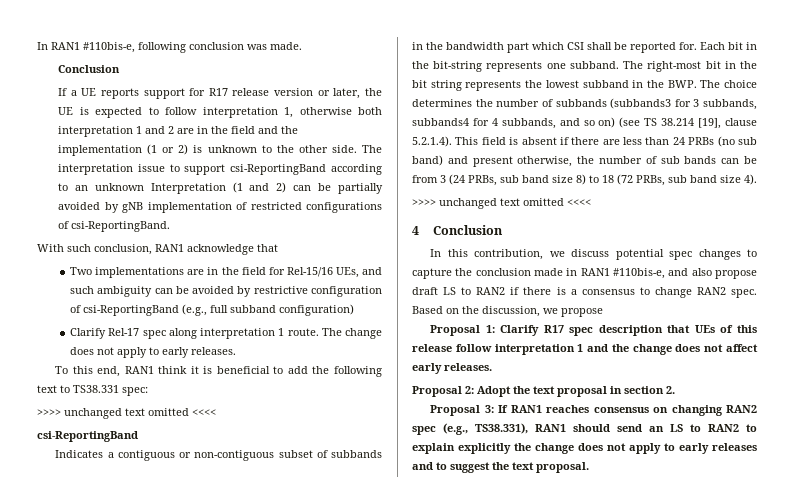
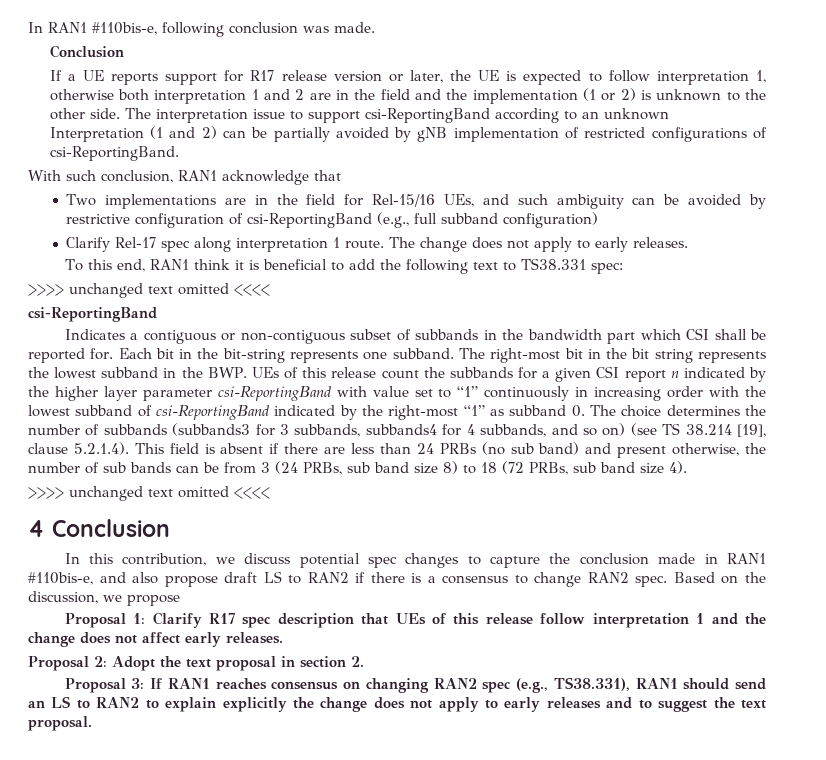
(697, 84) none -> [251,366,767,382] [28,386,766,401] [28,405,585,420] UEs of this release count the subbands for a given CSI report n indicated by the higher layer parameter csi-ReportingBand with value set to “1” continuously in increasing order with the lowest subband of csi-ReportingBand indicated by the right-most “1” as subband 0.

